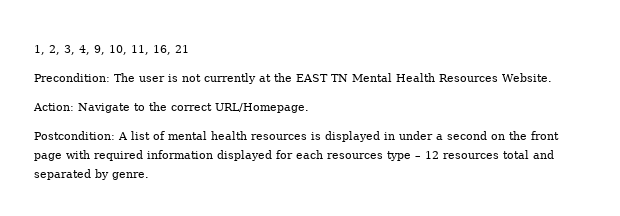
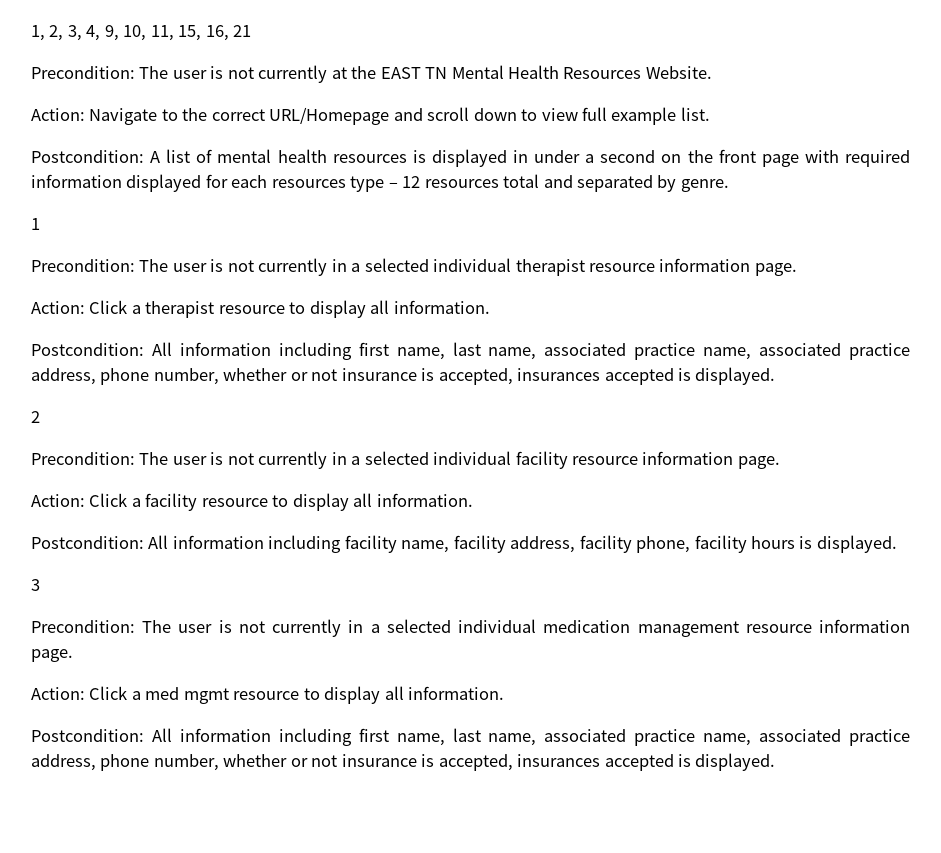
(149, 50) none -> [178,25,202,41] 15,
[215,103,309,113] URL/Homepage. -> [269,107,710,125] URL/Homepage and scroll down to view full example list.
(149, 176) none -> [31,218,40,230] [31,258,797,276] [31,300,490,318] [31,342,910,360] [31,367,776,385] [31,411,40,423] [31,451,780,469] [31,493,473,511] [31,535,897,553] [31,579,40,591] [31,619,911,637] [31,649,73,662] [31,686,505,704] [31,728,910,746] [31,753,776,771] // 1 // Precondition: The user is not currently in a selected individual therapist resource information page. // Action: Click a therapist resource to display all information. // Postcondition: All information including first name, last name, associated practice name, associated practice address, phone number, whether or not insurance is accepted, insurances accepted is displayed. // 2 // Precondition: The user is not currently in a selected individual facility resource information page. // Action: Click a facility resource to display all information. // Postcondition: All information including facility name, facility address, facility phone, facility hours is displayed. // 3 // Precondition: The user is not currently in a selected individual medication management resource information page. // Action: Click a med mgmt resource to display all information. // Postcondition: All information including first name, last name, associated practice name, associated practice address, phone number, whether or not insurance is accepted, insurances accepted is displayed.

